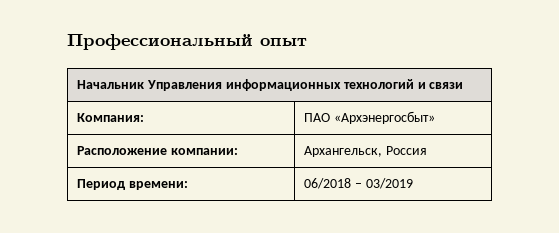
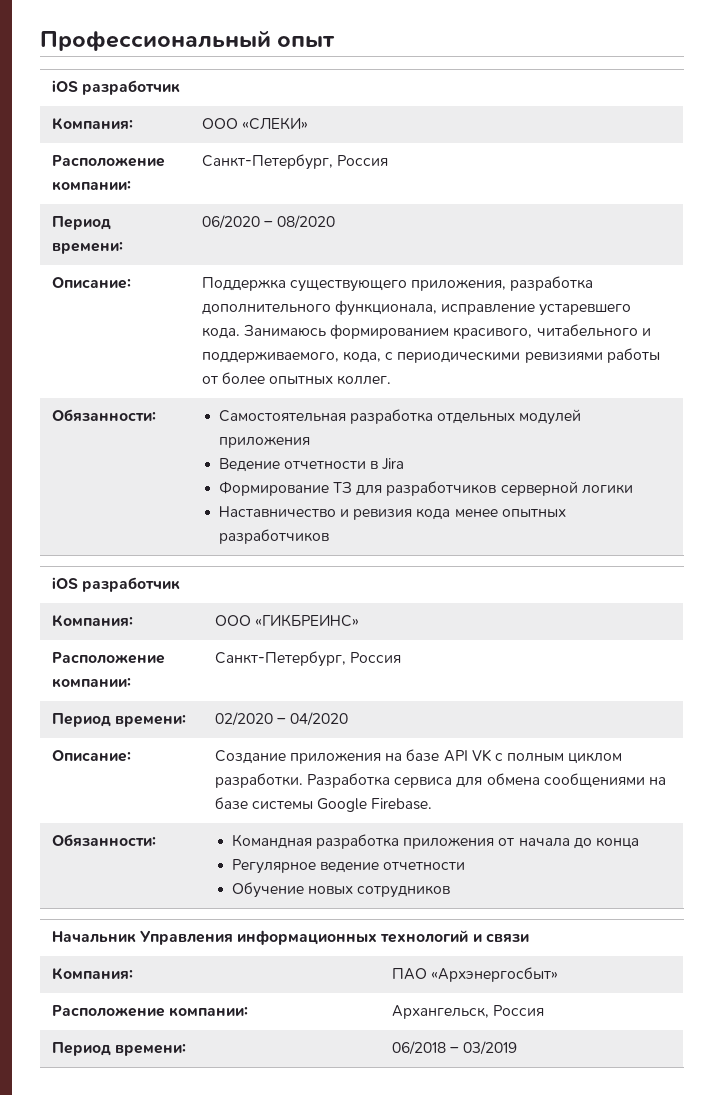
(307, 42) none -> [51,80,181,95] [51,117,133,130] [201,117,309,130] [51,155,165,167] [51,181,131,191] [201,154,389,170] [51,216,111,230] [51,242,123,254] [201,215,336,229] [51,277,131,289] [201,276,594,292] [201,300,632,316] [201,324,651,339] [201,348,660,363] [201,372,392,385] [51,409,156,422] [218,409,582,425] [218,436,310,448] [218,458,405,472] [218,481,633,496] [218,506,566,520] [218,529,329,544] [51,577,181,592] [51,614,133,627] [214,614,360,627] [51,652,165,664] [51,678,131,688] [214,651,402,667] [51,713,187,727] [214,712,349,726] [51,750,131,762] [214,749,623,764] [214,773,666,788] [214,797,433,812] [51,834,156,847] [231,834,640,849] [231,859,466,874] [231,882,451,898] // iOS разработчик // Компания: | ООО «СЛЕКИ» // Расположение компании: | Санкт-Петербург, Россия // Период времени: | 06/2020 – 08/2020 // Описание: | Поддержка существующего приложения, разработка дополнительного функционала, исправление устаревшего кода. Занимаюсь формированием красивого, читабельного и поддерживаемого, кода, с периодическими ревизиями работы от более опытных коллег. // Обязанности: | Самостоятельная разработка отдельных модулей приложения // Ведение отчетности в Jira // Формирование ТЗ для разработчиков серверной логики // Наставничество и ревизия кода менее опытных разработчиков // iOS разработчик // Компания: | ООО «ГИКБРЕИНС» // Расположение компании: | Санкт-Петербург, Россия // Период времени: | 02/2020 – 04/2020 // Описание: | Создание приложения на базе API VK с полным циклом разработки. Разработка сервиса для обмена сообщениями на базе системы Google Firebase. // Обязанности: | Командная разработка приложения от начала до конца // Регулярное ведение отчетности // Обучение новых сотрудников

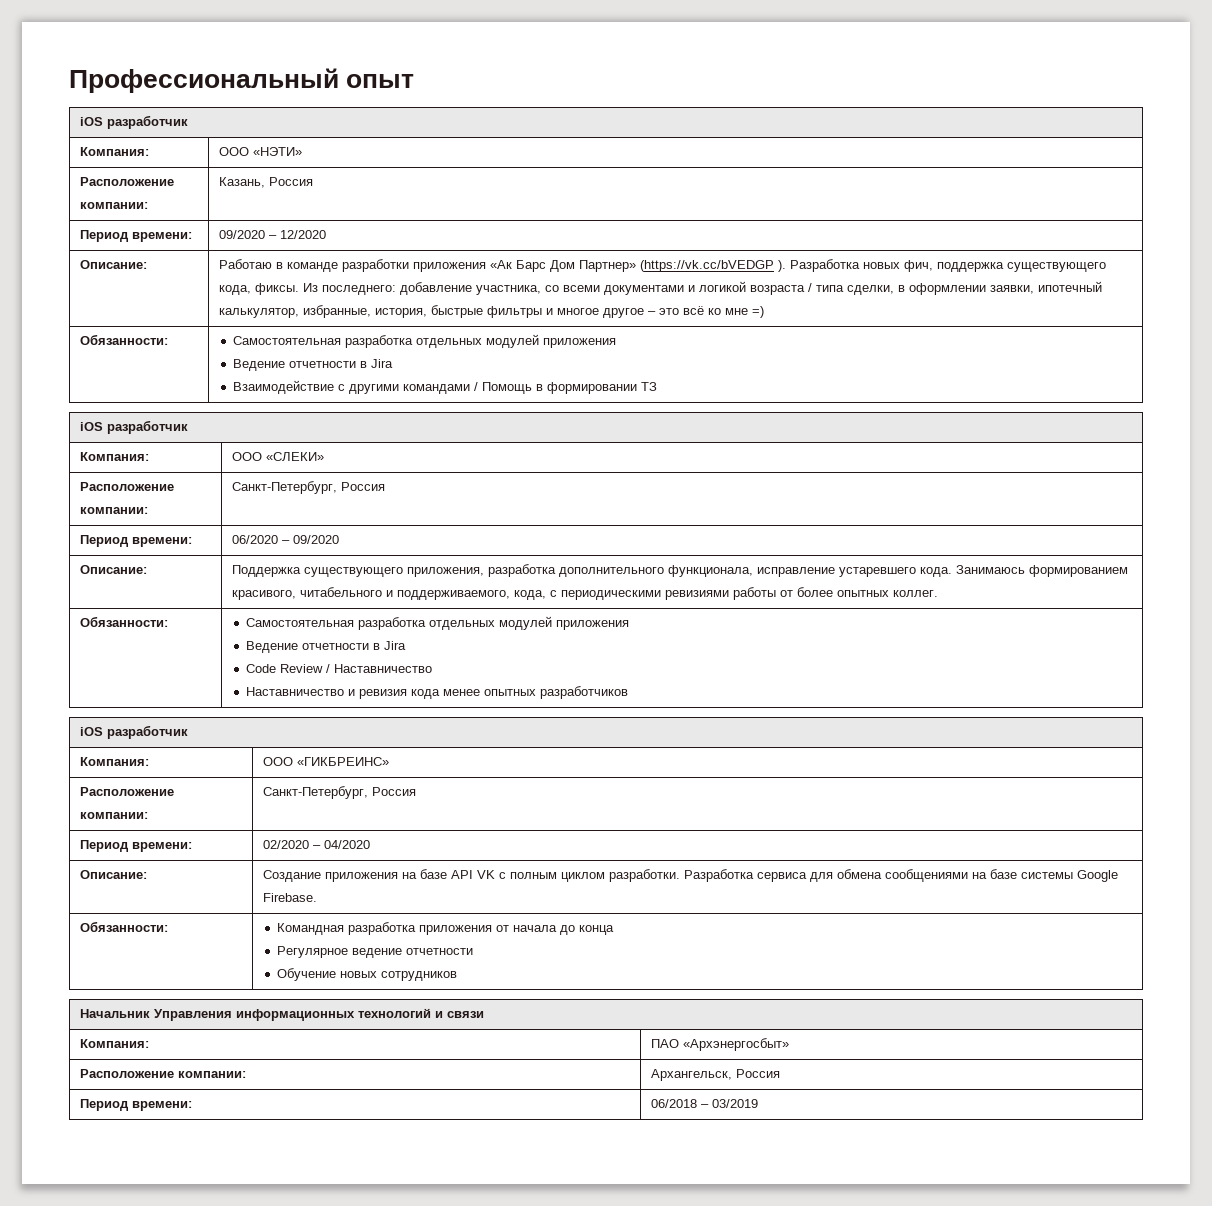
(181, 87) none -> [79,147,149,156] [218,147,302,156] [79,177,174,186] [79,202,148,209] [218,177,313,188] [79,230,192,242] [218,230,326,239] [79,260,147,269] [218,259,1106,272] [218,281,1102,295] [218,305,764,318] [79,334,168,345] [232,334,616,348] [232,359,393,371] [232,380,657,394] [79,420,188,434] // Компания: | ООО «НЭТИ» // Расположение компании: | Казань, Россия // Период времени: | 09/2020 – 12/2020 // Описание: | Работаю в команде разработки приложения «Ак Барс Дом Партнер» (https://vk.cc/bVEDGP ). Разработка новых фич, поддержка существующего кода, фиксы. Из последнего: добавление участника, со всеми документами и логикой возраста / типа сделки, в оформлении заявки, ипотечный калькулятор, избранные, история, быстрые фильтры и многое другое – это всё ко мне =) // Обязанности: | Самостоятельная разработка отдельных модулей приложения // Ведение отчетности в Jira // Взаимодействие с другими командами / Помощь в формировании ТЗ // iOS разработчик
[277,215,336,229] 08/2020 -> [292,535,339,544] 09/2020
[218,481,633,496] Формирование ТЗ для разработчиков серверной логики -> [245,664,432,673] Code Review / Наставничество

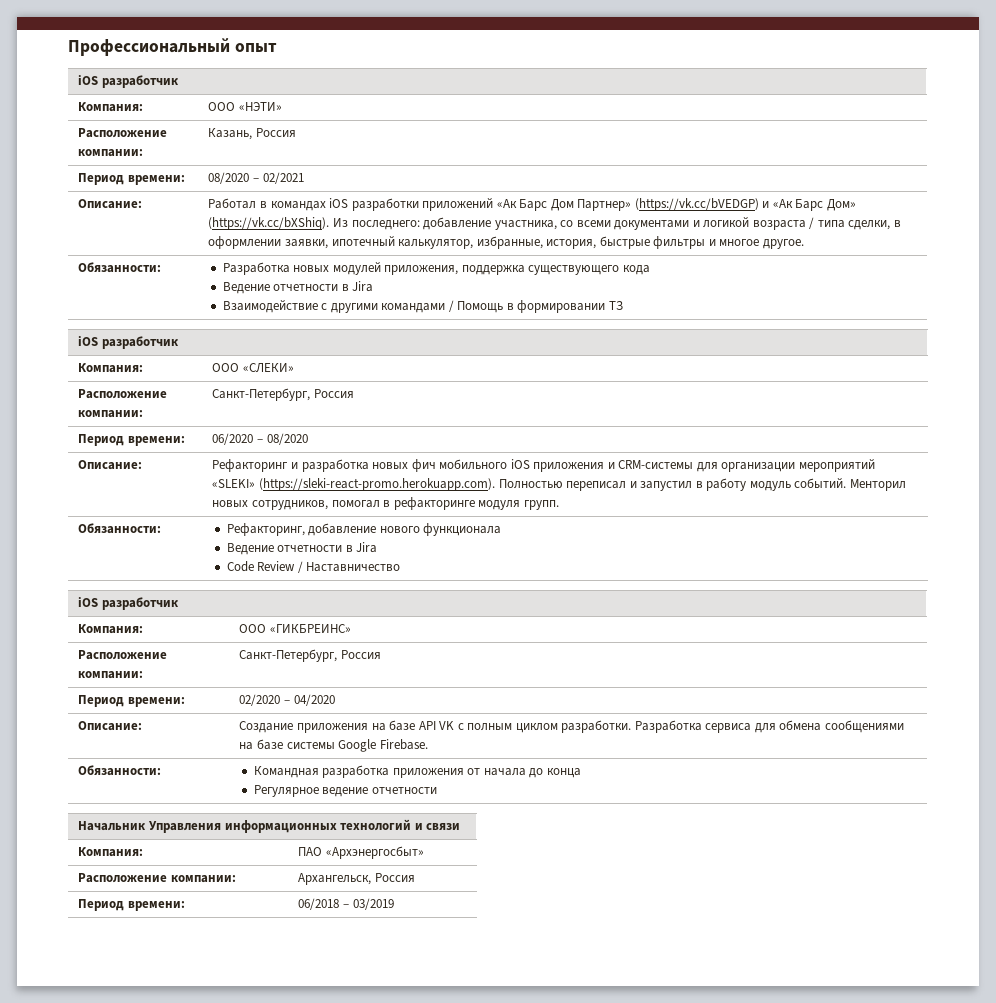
[218,230,326,239] [79,260,147,269] [218,259,1106,272] [218,283,299,295] 09/2020 – 12/2020 // Описание: | Работаю в команде разработки приложения «Ак Барс Дом Партнер» (https://vk.cc/bVEDGP ). Разработка новых фич, поддержка существующего кода, фиксы. -> [208,172,304,184] [78,199,143,209] [208,198,856,211] [208,217,330,230] 08/2020 – 02/2021 // Описание: | Работал в командах iOS разработки приложений «Ак Барс Дом Партнер» (https://vk.cc/bVEDGP) и «Ак Барс Дом» (https://vk.cc/bXShiq).
[602,306,764,318] [79,334,168,345] [232,334,616,348] другое – это всё ко мне =) // Обязанности: | Самостоятельная разработка отдельных модулей приложения -> [762,239,804,249] [78,262,162,273] [222,262,650,275] другое. // Обязанности: | Разработка новых модулей приложения, поддержка существующего кода
[292,535,339,544] [79,565,147,574] [231,564,1128,577] [231,587,938,600] [79,616,168,627] [245,616,629,630] 09/2020 // Описание: | Поддержка существующего приложения, разработка дополнительного функционала, исправление устаревшего кода. Занимаюсь формированием красивого, читабельного и поддерживаемого, кода, с периодическими ревизиями работы от более опытных коллег. // Обязанности: | Самостоятельная разработка отдельных модулей приложения -> [266,433,308,445] [78,460,143,470] [212,459,875,472] [212,478,906,491] [212,497,559,510] [78,523,162,534] [226,523,502,536] 08/2020 // Описание: | Рефакторинг и разработка новых фич мобильного iOS приложения и CRM-системы для организации мероприятий «SLEKI» (https://sleki-react-promo.herokuapp.com). Полностью переписал и запустил в работу модуль событий. Менторил новых сотрудников, помогал в рефакторинге модуля групп. // Обязанности: | Рефакторинг, добавление нового функционала
[245,686,628,699] // Наставничество и ревизия кода менее опытных разработчиков -> (401, 567) none
[276,968,457,981] // Обучение новых сотрудников -> (437, 790) none

